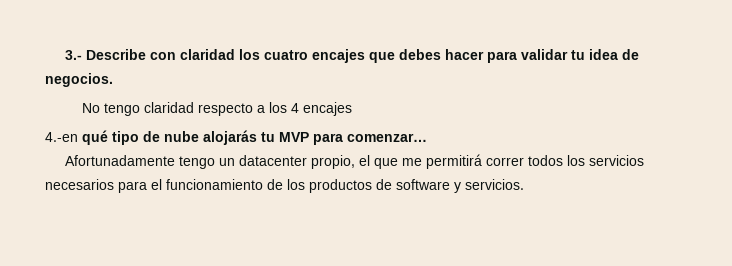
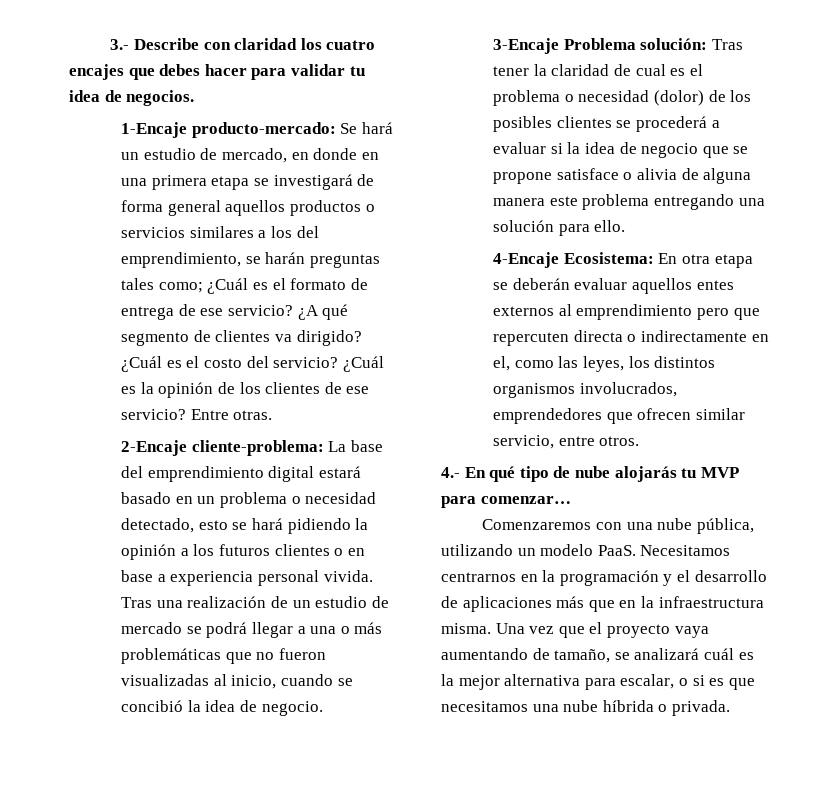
[81,102,352,116] [45,132,78,142] No tengo claridad respecto a los 4 encajes // 4.-en -> [121,122,393,138] [121,148,379,163] [121,174,375,190] [121,200,375,216] [121,226,319,238] [121,252,380,268] [121,278,368,294] [121,304,349,320] [121,330,362,346] [121,356,384,372] [121,382,370,398] [121,409,273,420] [121,440,383,456] [121,466,361,482] [121,492,377,508] [121,518,369,534] [121,544,365,560] [121,570,373,586] [121,596,389,608] [121,622,383,638] [121,648,326,664] [121,674,353,689] [121,700,323,716] [493,38,743,54] [493,64,703,76] [493,90,752,106] [493,116,720,132] [493,142,749,158] [493,168,752,184] [493,194,765,210] [493,220,626,236] [493,252,753,268] [493,278,734,294] [493,304,760,320] [493,330,769,346] [493,356,716,372] [493,382,677,398] [493,408,745,424] [493,435,640,449] [441,467,486,478] 1-Encaje producto-mercado: Se hará un estudio de mercado, en donde en una primera etapa se investigará de forma general aquellos productos o servicios similares a los del emprendimiento, se harán preguntas tales como; ¿Cuál es el formato de entrega de ese servicio? ¿A qué segmento de clientes va dirigido? ¿Cuál es el costo del servicio? ¿Cuál es la opinión de los clientes de ese servicio? Entre otras. // 2-Encaje cliente-problema: La base del emprendimiento digital estará basado en un problema o necesidad detectado, esto se hará pidiendo la opinión a los futuros clientes o en base a experiencia personal vivida. Tras una realización de un estudio de mercado se podrá llegar a una o más problemáticas que no fueron visualizadas al inicio, cuando se concibió la idea de negocio. // 3-Encaje Problema solución: Tras tener la claridad de cual es el problema o necesidad (dolor) de los posibles clientes se procederá a evaluar si la idea de negocio que se propone satisface o alivia de alguna manera este problema entregando una solución para ello. // 4-Encaje Ecosistema: En otra etapa se deberán evaluar aquellos entes externos al emprendimiento pero que repercuten directa o indirectamente en el, como las leyes, los distintos organismos involucrados, emprendedores que ofrecen similar servicio, entre otros. // 4.- En
[65,154,645,169] [45,179,524,193] Afortunadamente tengo un datacenter propio, el que me permitirá correr todos los servicios necesarios para el funcionamiento de los productos de software y servicios. -> [482,518,754,534] [441,544,731,556] [441,570,767,586] [441,596,764,612] [441,622,709,638] [441,648,754,663] [441,674,755,690] [441,700,730,716] Comenzaremos con una nube pública, utilizando un modelo PaaS. Necesitamos centrarnos en la programación y el desarrollo de aplicaciones más que en la infraestructura misma. Una vez que el proyecto vaya aumentando de tamaño, se analizará cuál es la mejor alternativa para escalar, o si es que necesitamos una nube híbrida o privada.

